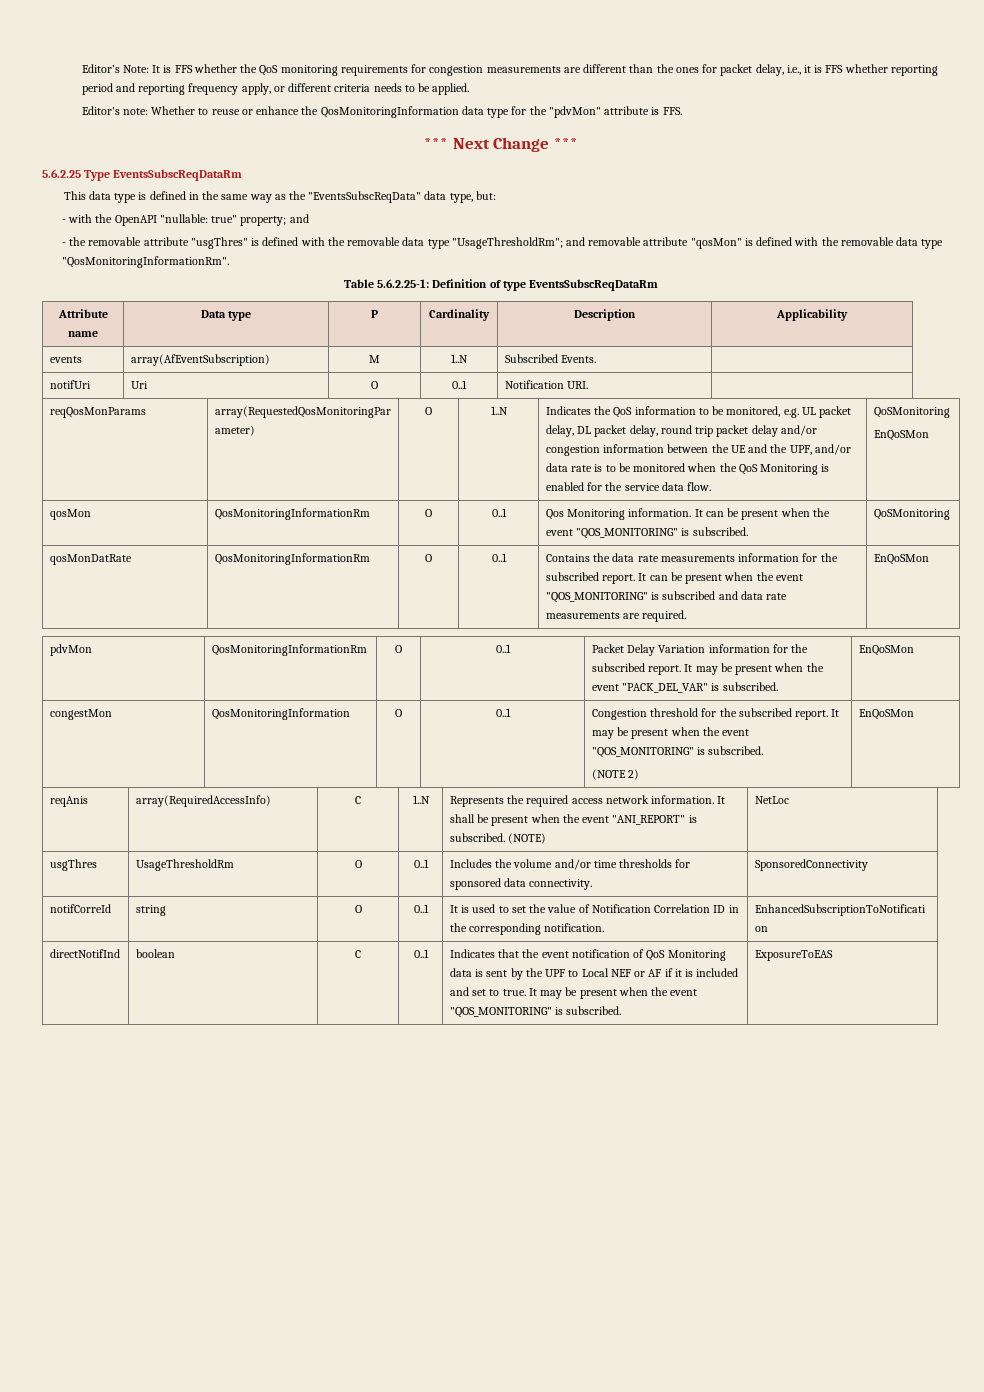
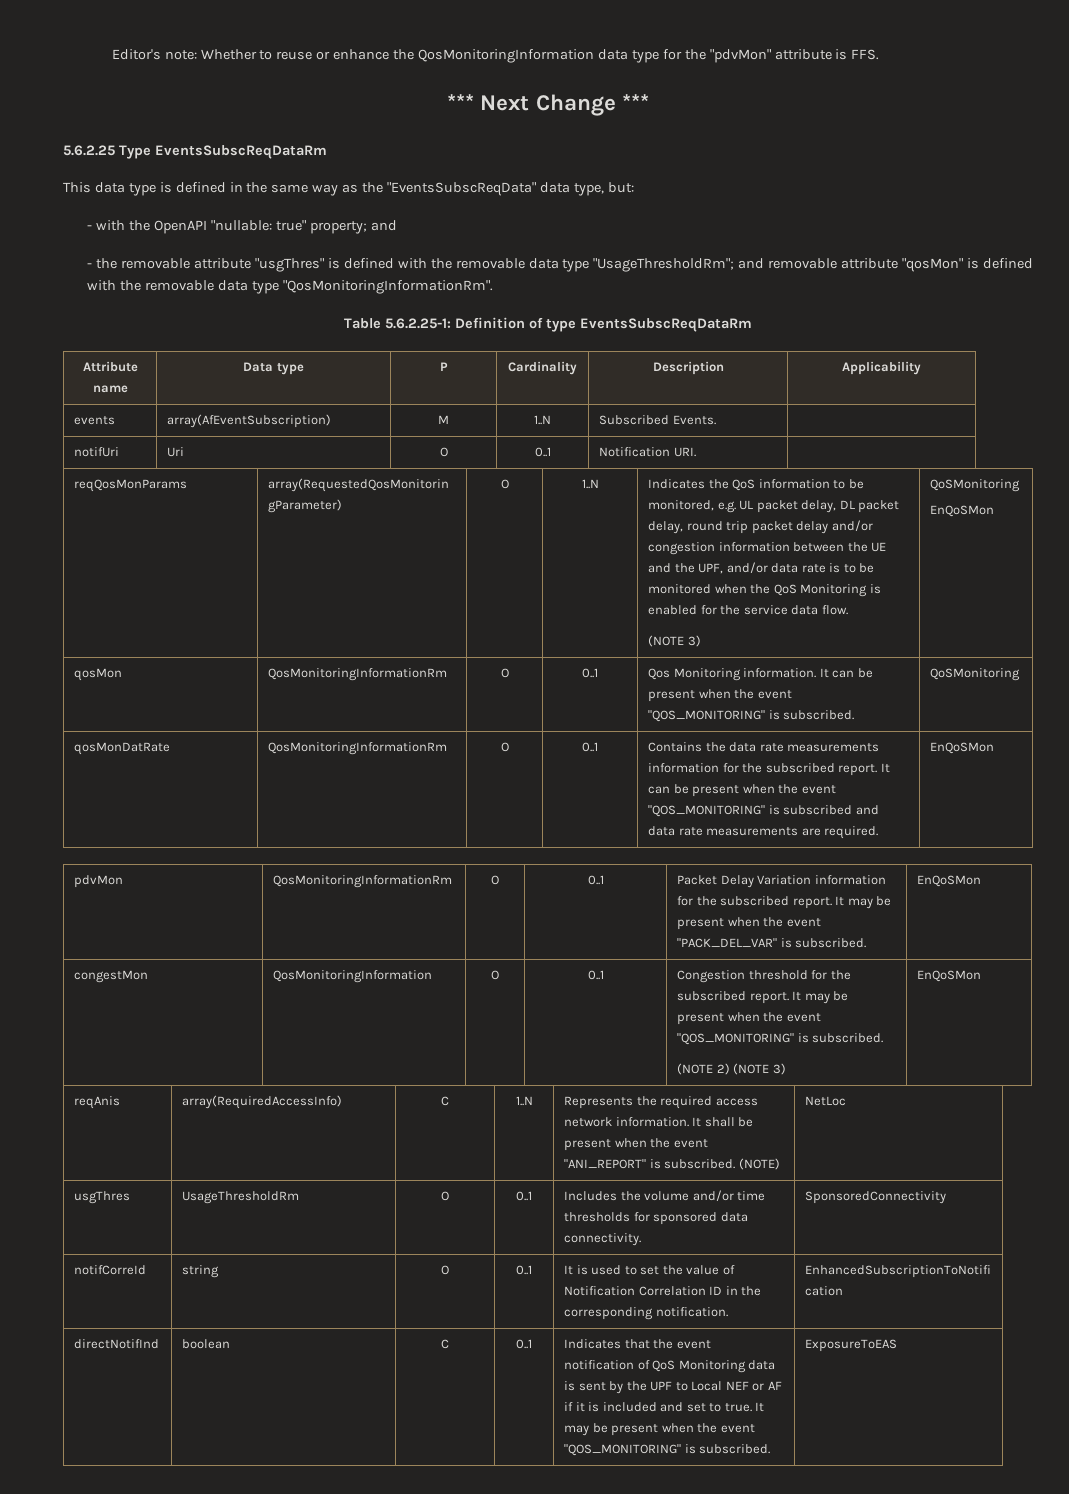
[81,64,938,76] [81,83,470,95] [81,106,120,115] Editor’s Note: It is FFS whether the QoS monitoring requirements for congestion measurements are different than the ones for packet delay, i.e., it is FFS whether reporting period and reporting frequency apply, or different criteria needs to be applied. // Editor's -> [111,49,161,60] Editor's
(712, 486) none -> [648,635,701,647] // (NOTE 3)
(640, 774) none -> [733,1063,786,1075] (NOTE 3)

